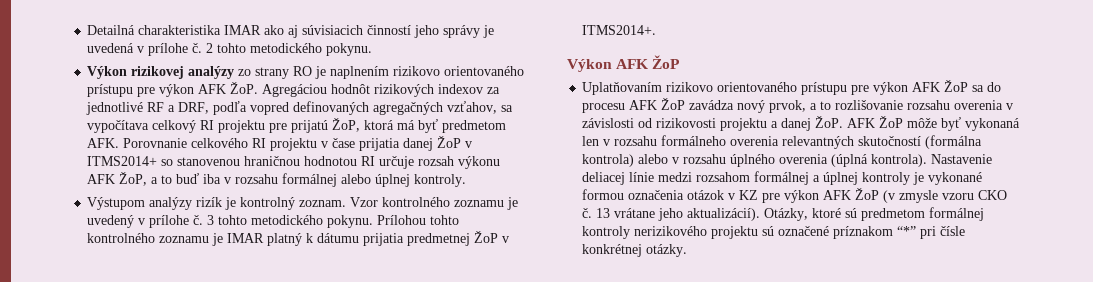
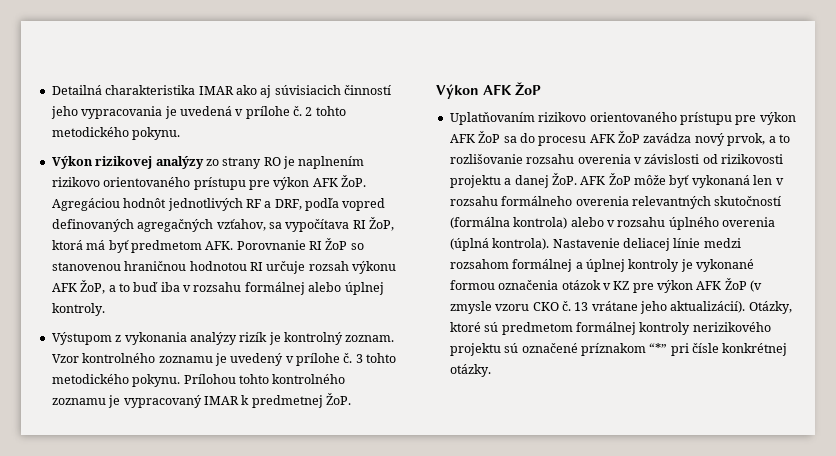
[443,25,481,38] správy -> [81,106,163,119] vypracovania
[374,84,501,97] [86,102,144,115] rizikových indexov za jednotlivé -> [167,198,243,211] jednotlivých
[152,120,329,133] celkový RI projektu pre prijatú -> [352,220,366,229] RI
[191,136,473,151] [87,156,158,166] celkového RI projektu v čase prijatia danej ŽoP v ITMS2014+ -> [309,238,348,250] RI ŽoP
(146, 203) none -> [115,332,187,345] z vykonania
[227,231,510,246] [582,25,657,35] IMAR platný k dátumu prijatia predmetnej ŽoP v ITMS2014+. -> [123,393,351,408] vypracovaný IMAR k predmetnej ŽoP.

